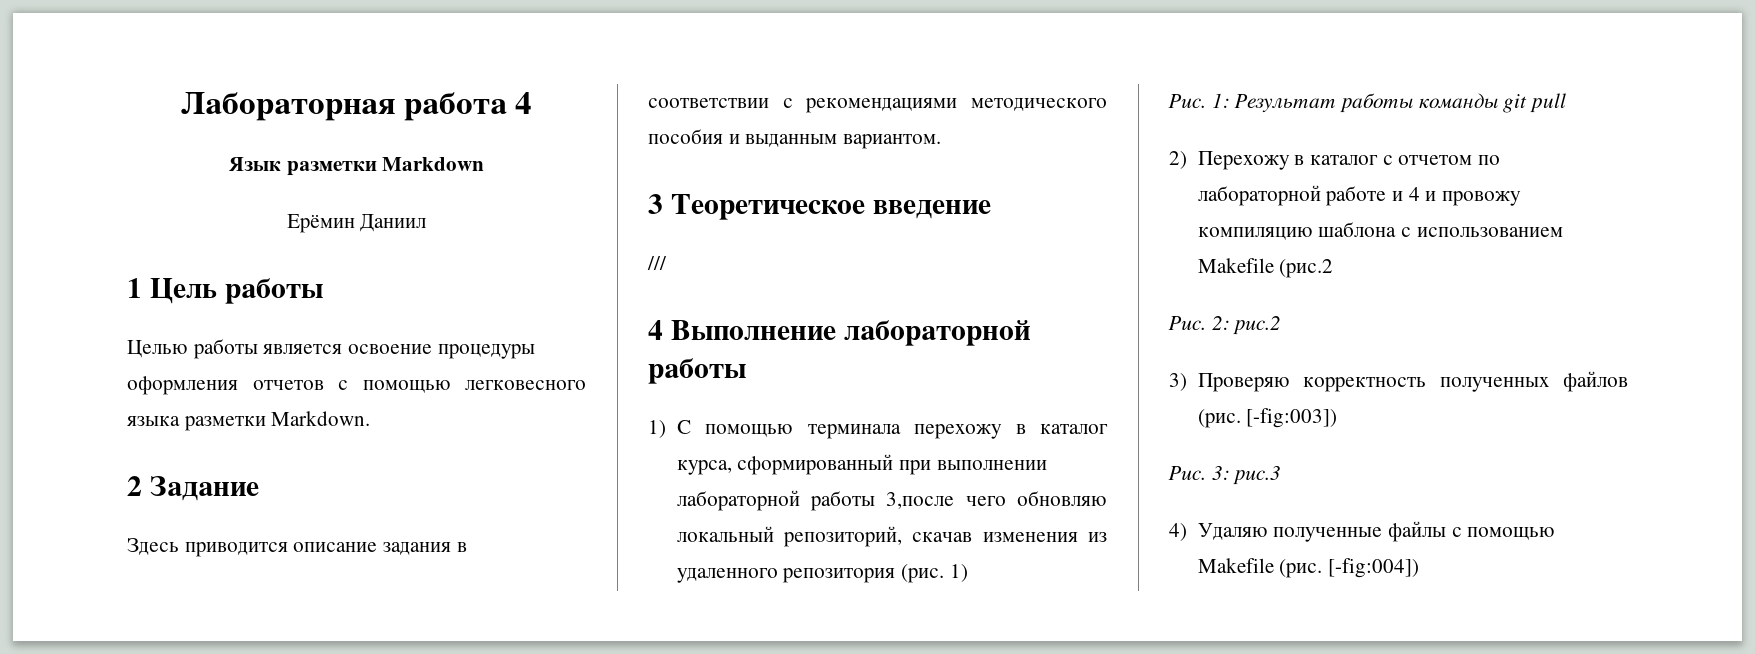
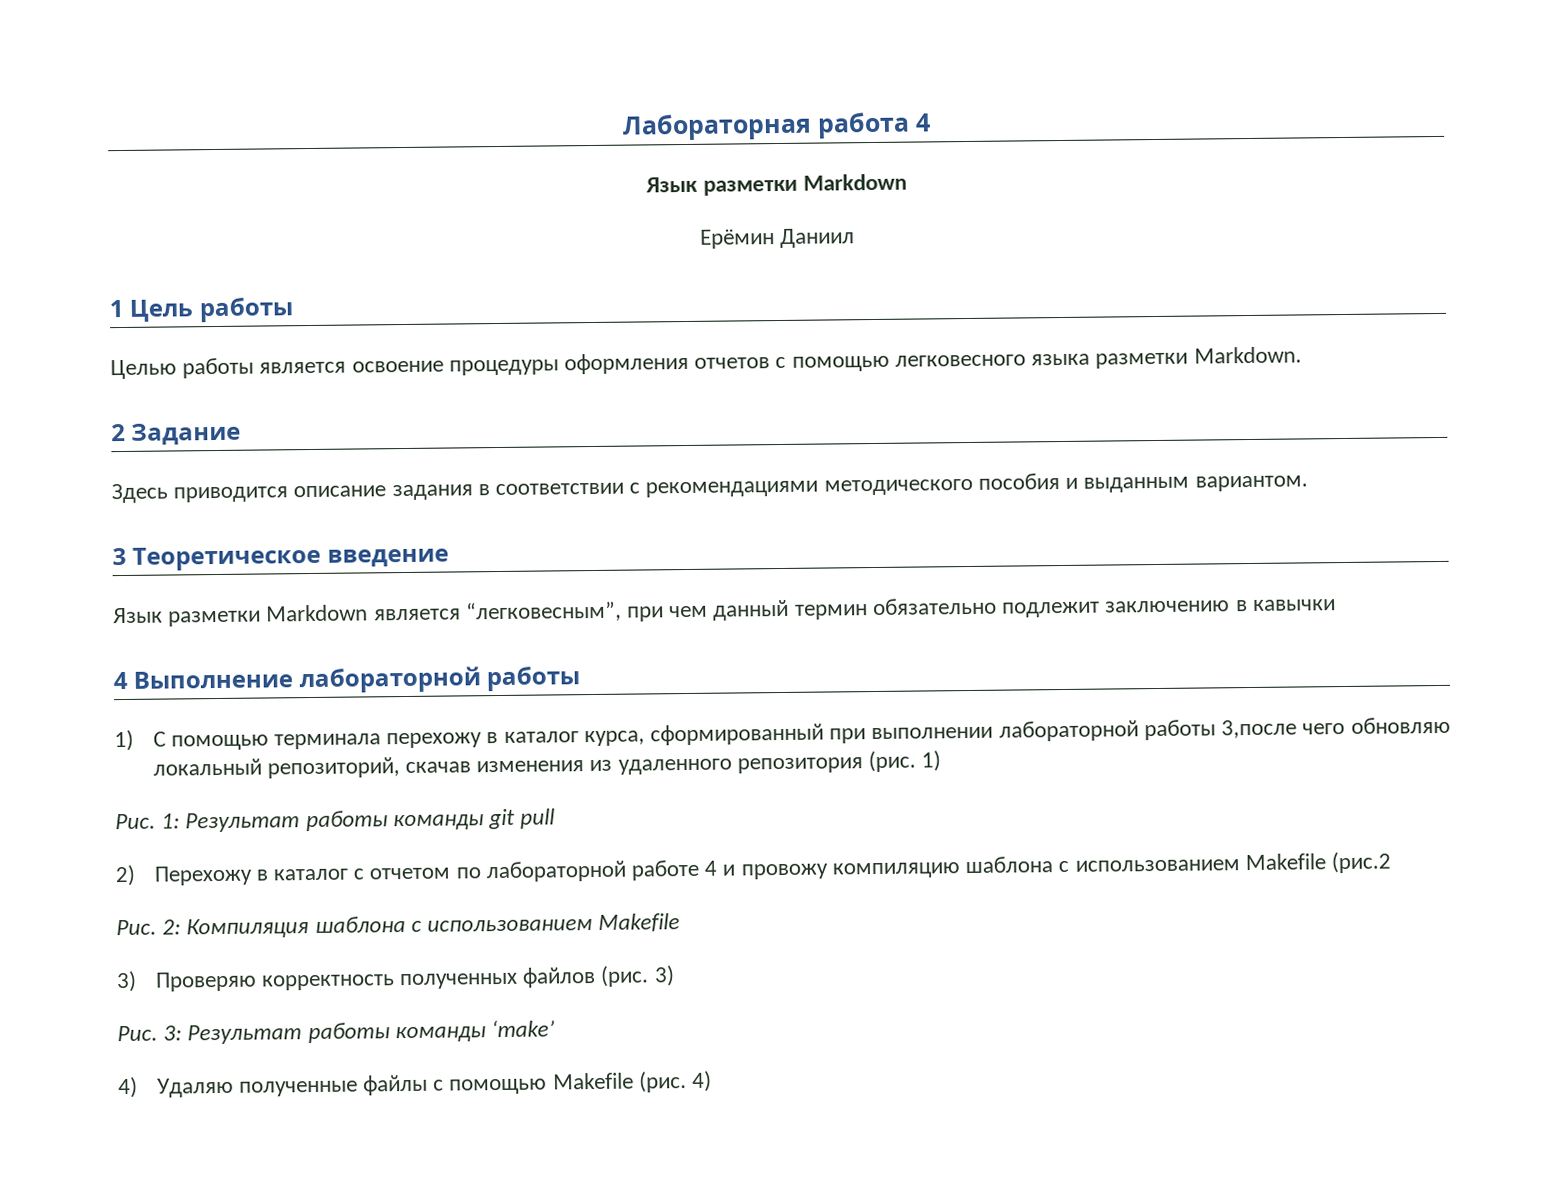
[647,256,667,270] /// -> [113,597,1336,627] Язык разметки Markdown является “легковесным”, при чем данный термин обязательно подлежит заключению в кавычки
[1391,191,1403,201] и -> (700, 870) none
[1233,316,1282,335] рис.2 -> [186,913,681,939] Компиляция шаблона с использованием Makefile
[1246,408,1338,428] [-fig:003]) -> [653,965,675,987] 3)
[1233,466,1282,485] рис.3 -> [187,1019,556,1045] Результат работы команды ‘make’
[1327,558,1419,578] [-fig:004]) -> [692,1070,713,1092] 4)

